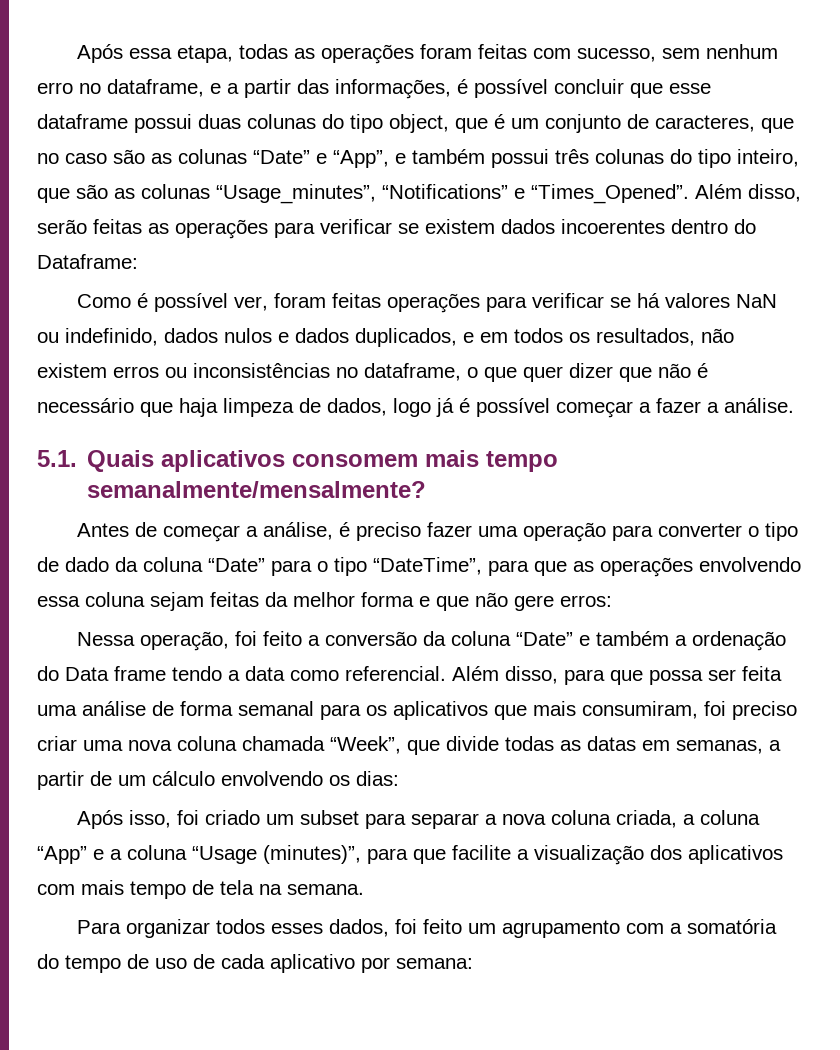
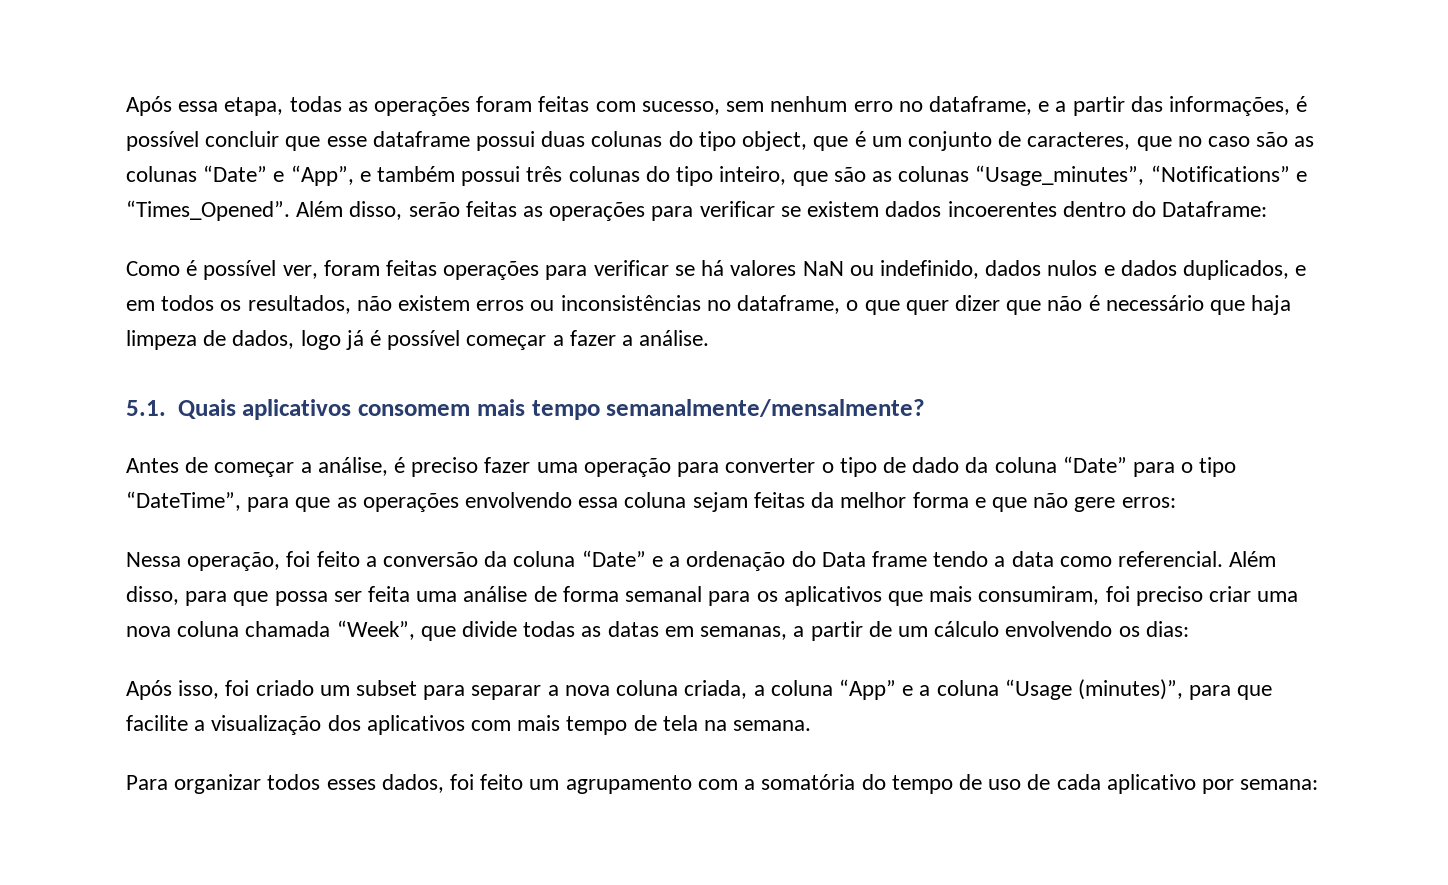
[596,631,670,646] também -> (663, 561) none

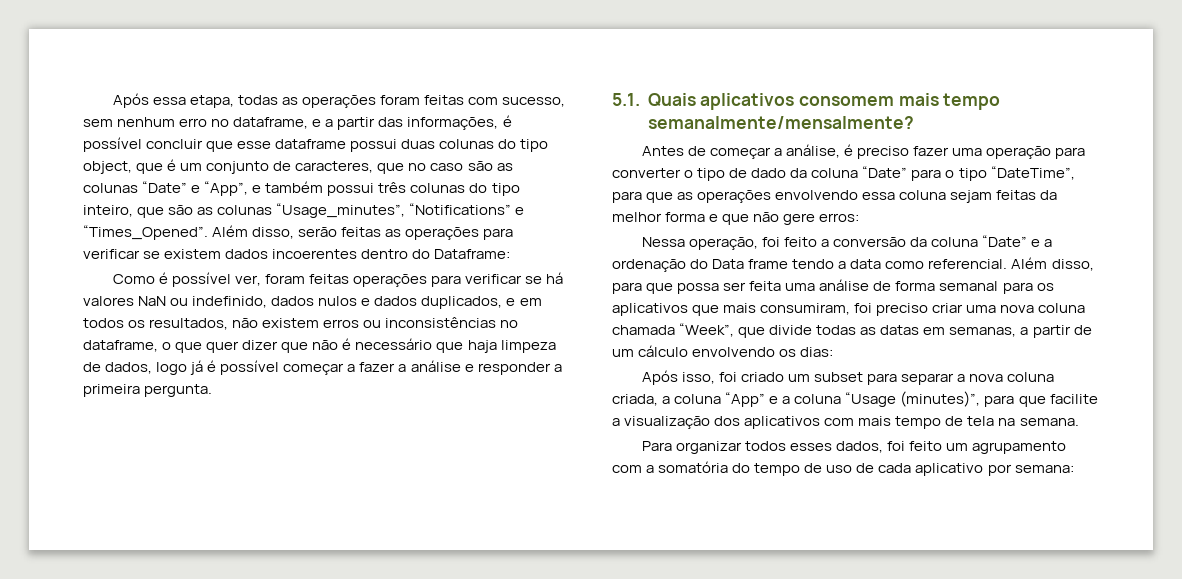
[639,330,710,346] análise. -> [410,360,562,375] [83,384,213,397] análise e responder a primeira pergunta.

